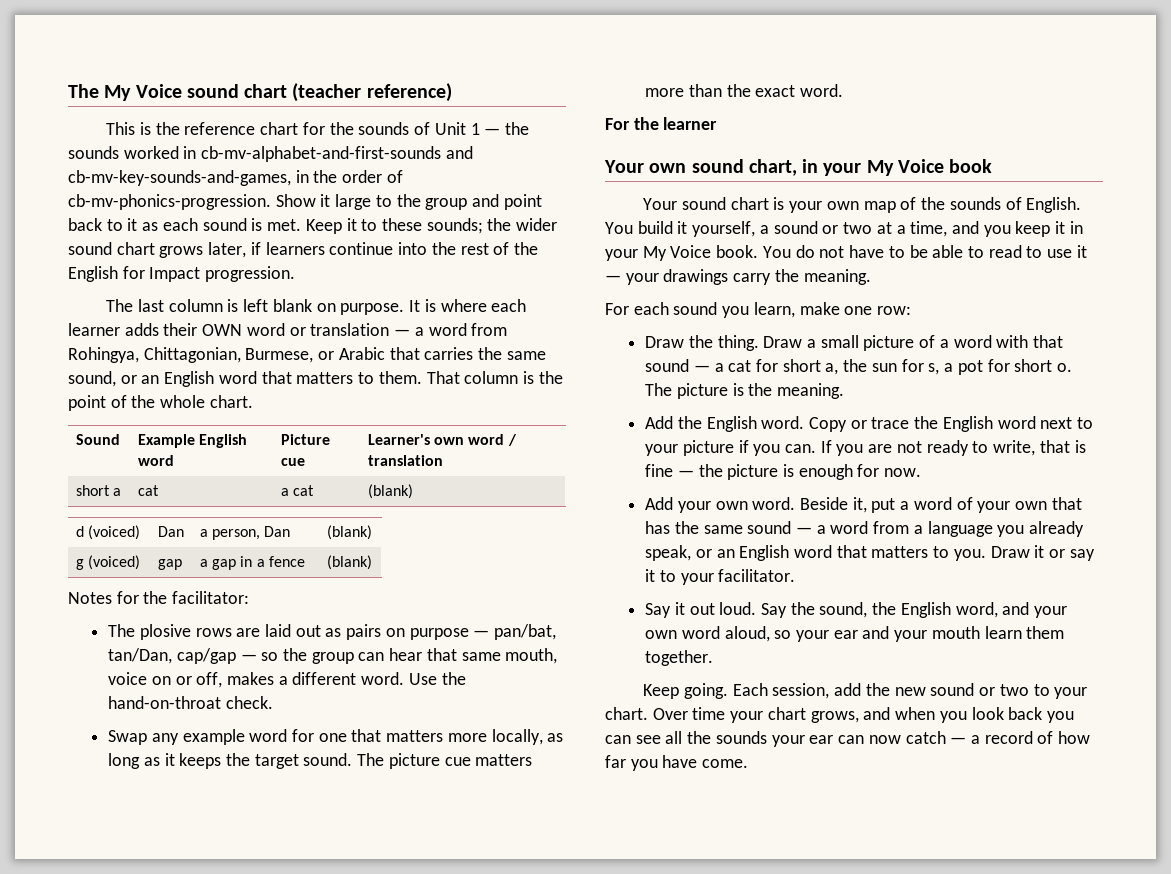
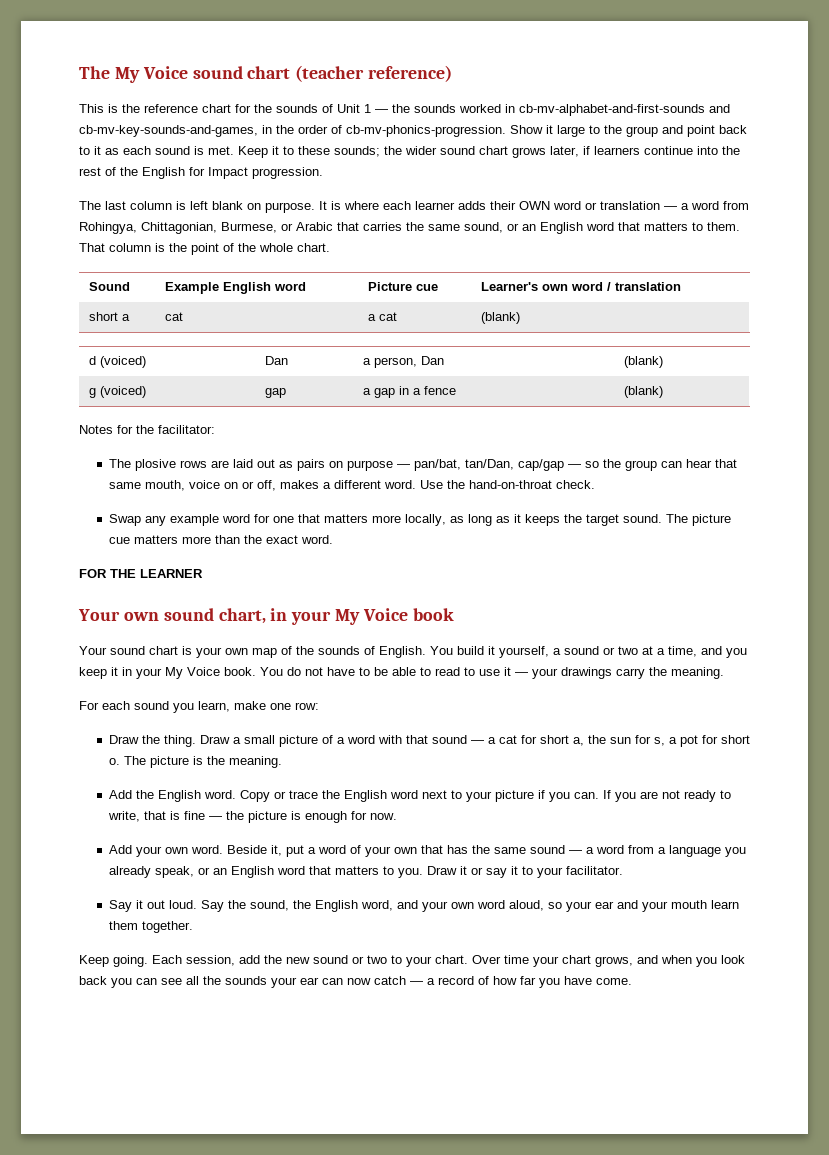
[605,117,718,130] For the learner -> [79,569,203,578] FOR THE LEARNER

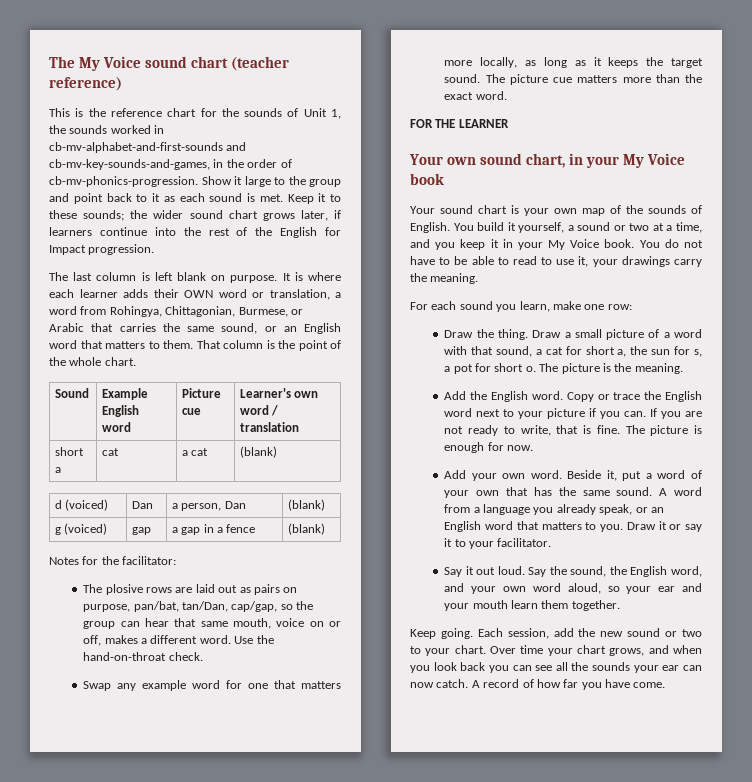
[364,104,388,113] 1 — -> [331,109,342,119] 1,
[600,201,677,210] translation — -> [269,289,330,300] translation,
[346,459,581,471] purpose — pan/bat, tan/Dan, cap/gap — -> [83,601,278,612] purpose, pan/bat, tan/Dan, cap/gap,
[504,667,528,676] it — -> [578,256,589,267] it,
[431,735,484,744] sound — -> [496,346,533,357] sound,
[183,811,244,820] fine — the -> [596,425,645,434] fine. The
[529,845,594,854] sound — a -> [616,487,668,496] sound. A
[374,976,435,985] catch — a -> [436,679,480,688] catch. A

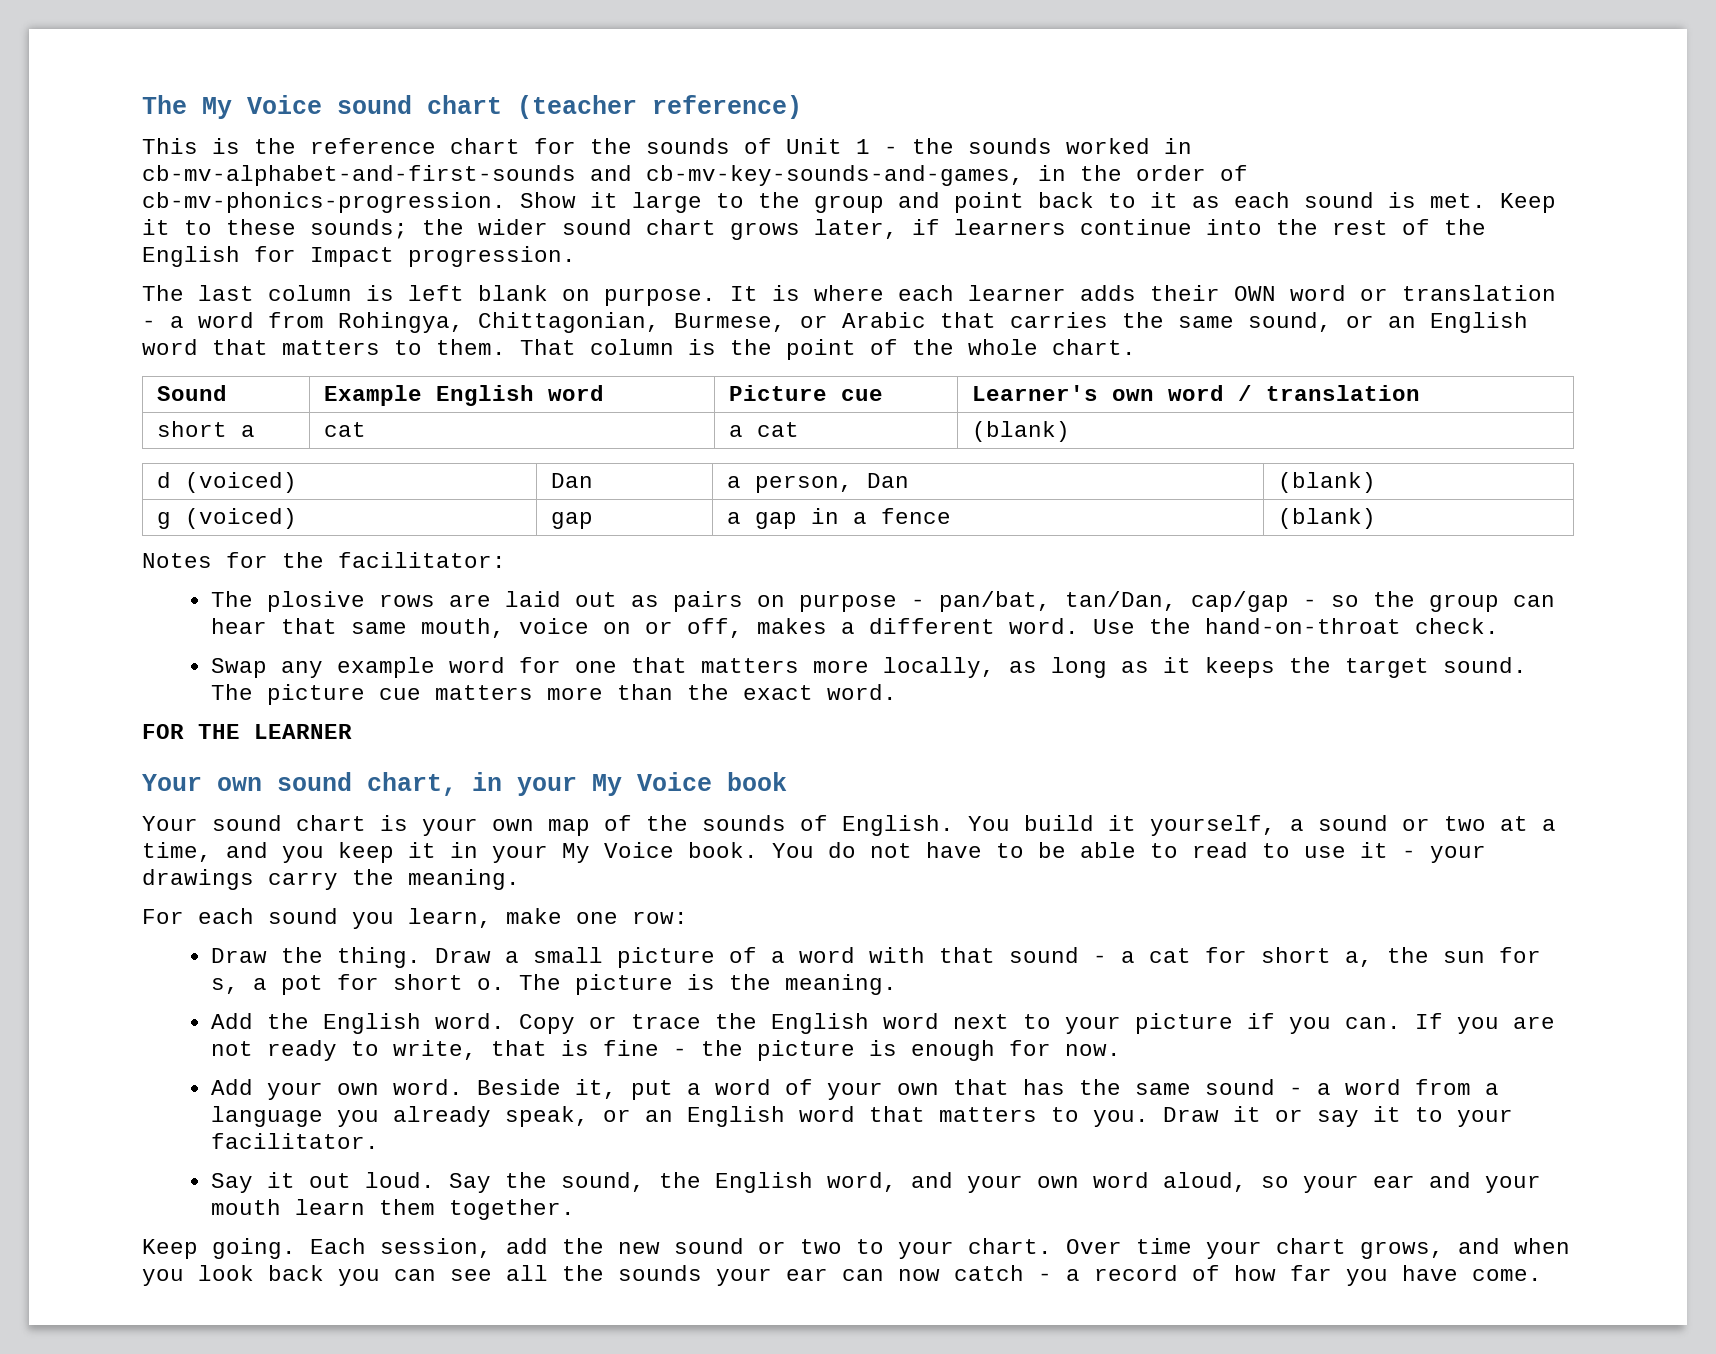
[331,109,342,119] 1, -> [856,139,898,154] 1 -
[269,289,330,300] translation, -> [1402,285,1556,301] [142,320,156,328] translation -
[83,601,278,612] purpose, pan/bat, tan/Dan, cap/gap, -> [798,591,1317,612] purpose - pan/bat, tan/Dan, cap/gap -
[578,256,589,267] it, -> [1360,842,1416,858] it -
[496,346,533,357] sound, -> [1008,947,1107,963] sound -
[596,425,645,434] fine. The -> [602,1040,743,1056] fine - the
[616,487,668,496] sound. A -> [1204,1079,1331,1095] sound - a
[436,679,480,688] catch. A -> [954,1265,1080,1281] catch - a

